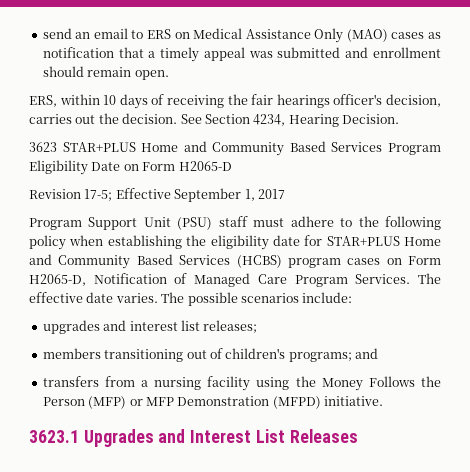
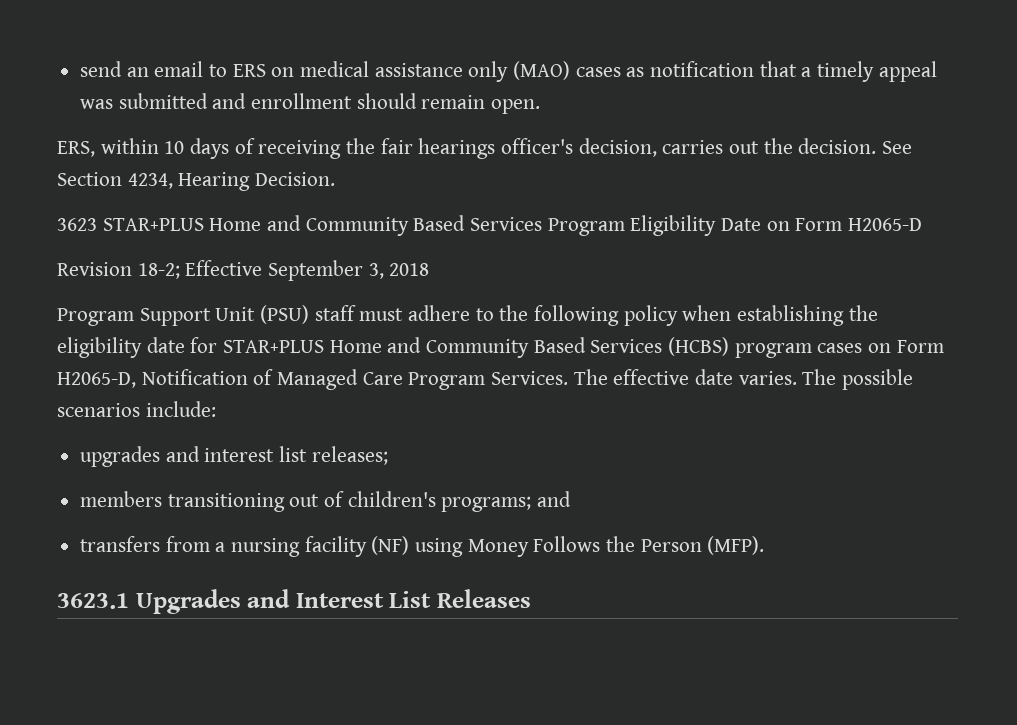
[193,28,344,43] Medical Assistance Only -> [300,61,509,82] medical assistance only
[84,189,113,201] 17-5; -> [137,263,180,279] 18-2;
[244,189,285,201] 1, 2017 -> [368,263,430,279] 3, 2018
[256,376,316,390] using the -> [371,536,464,557] (NF) using
[88,396,383,409] (MFP) or MFP Demonstration (MFPD) initiative. -> [707,536,765,555] (MFP).

